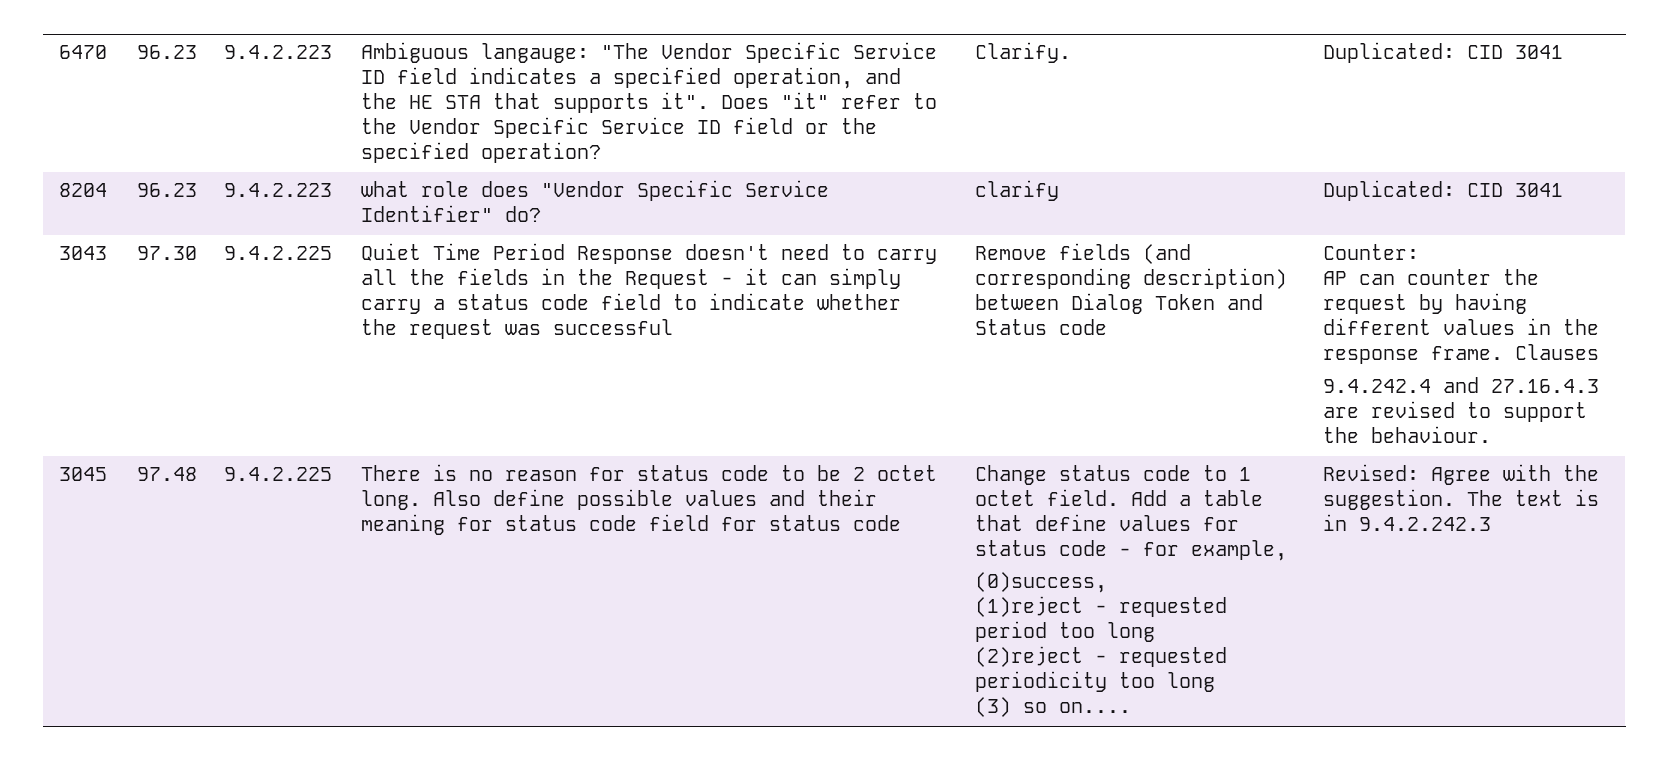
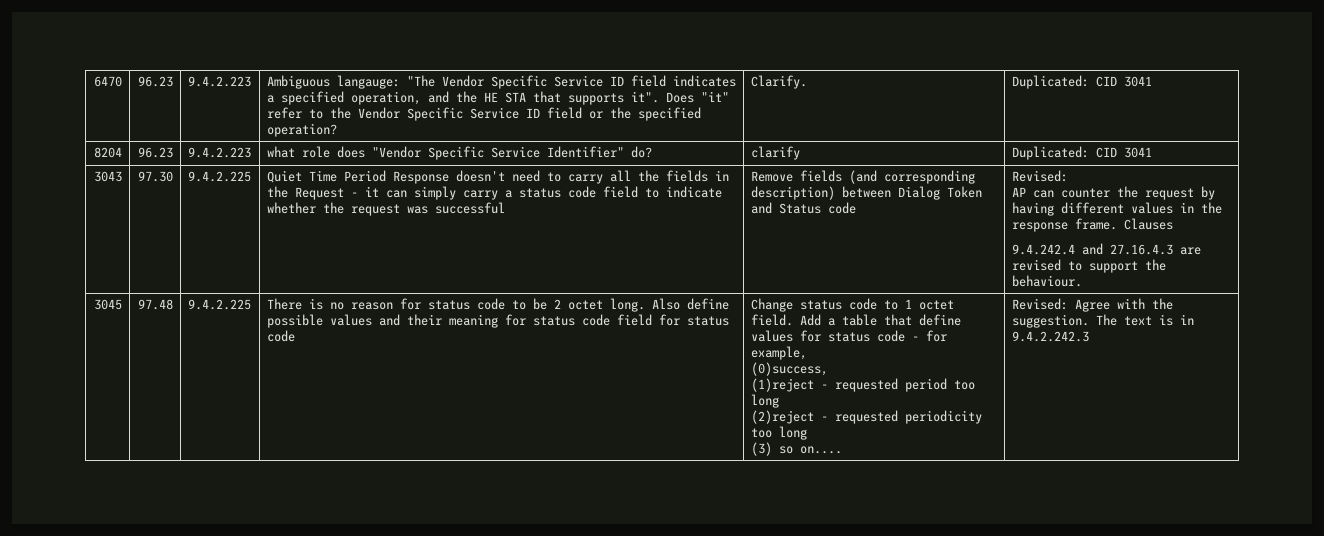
[1323,244,1420,260] Counter: -> [1011,170,1068,182] Revised:

